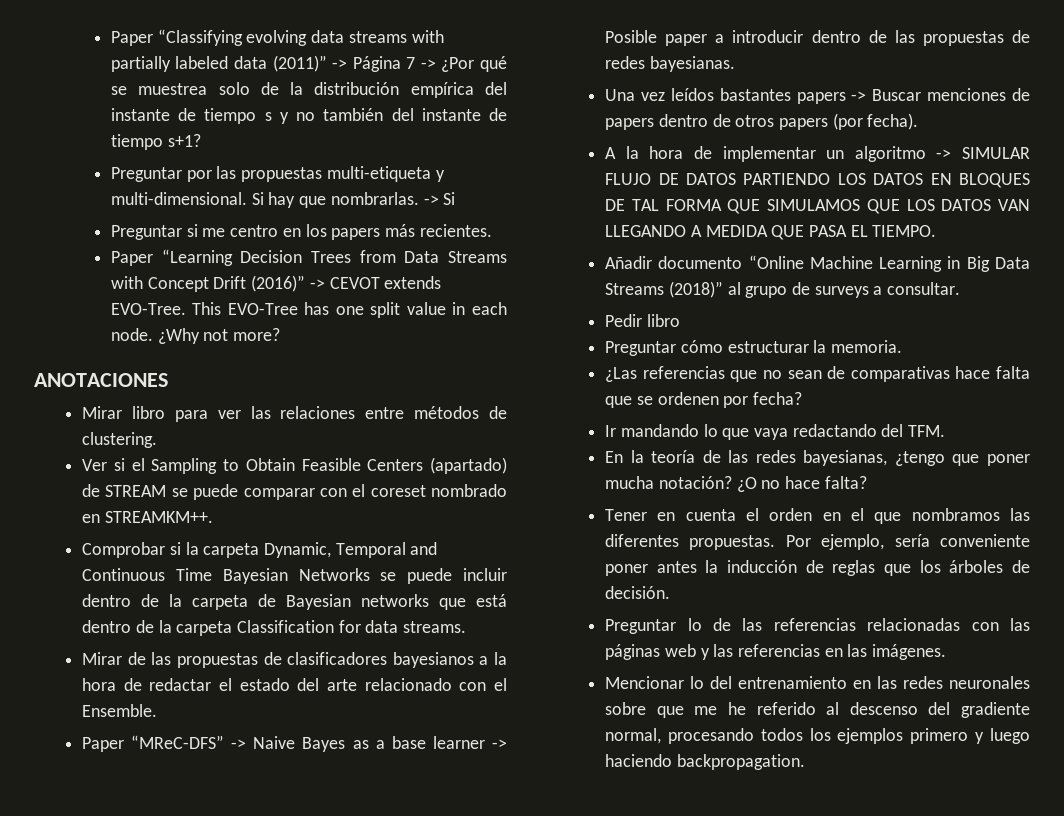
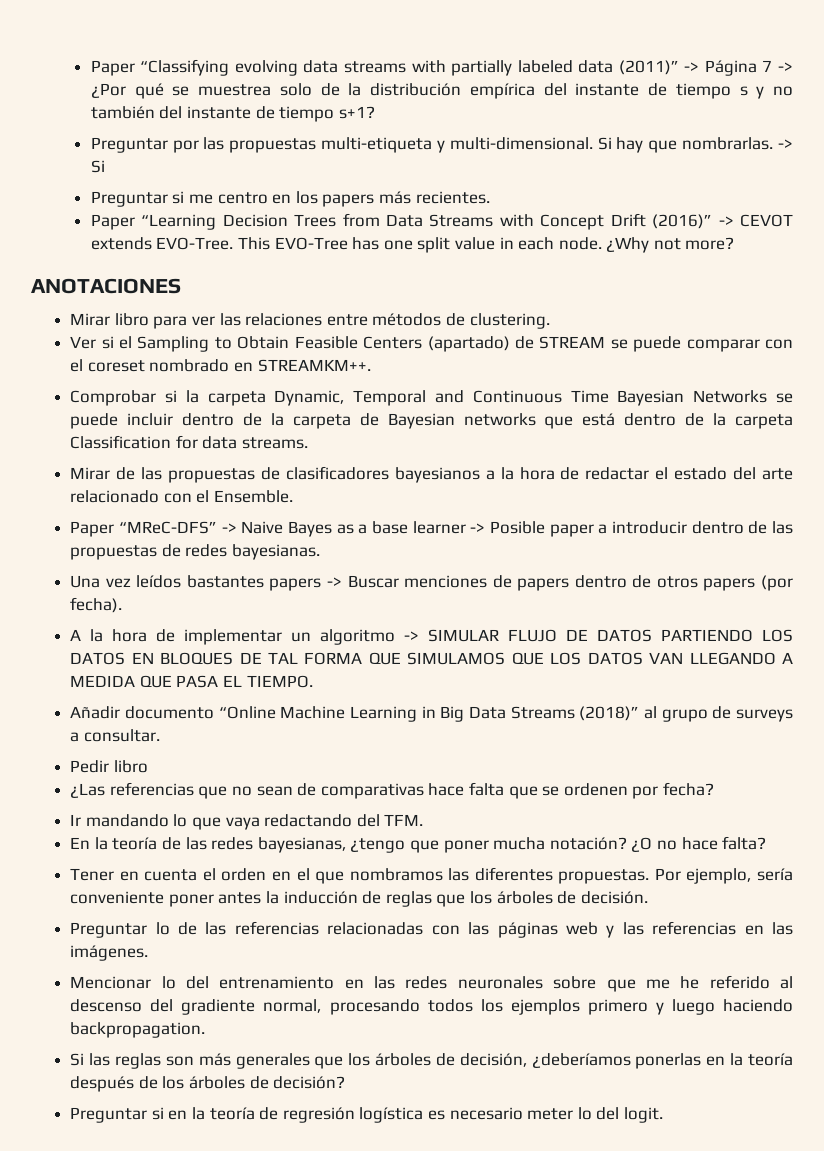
[605,340,902,356] // Preguntar cómo estructurar la memoria. -> (148, 766) none
(805, 762) none -> [70,1053,793,1069] [70,1076,346,1092] [70,1107,663,1123] // Si las reglas son más generales que los árboles de decisión, ¿deberíamos ponerlas en la teoría después de los árboles de decisión? // Preguntar si en la teoría de regresión logística es necesario meter lo del logit.

